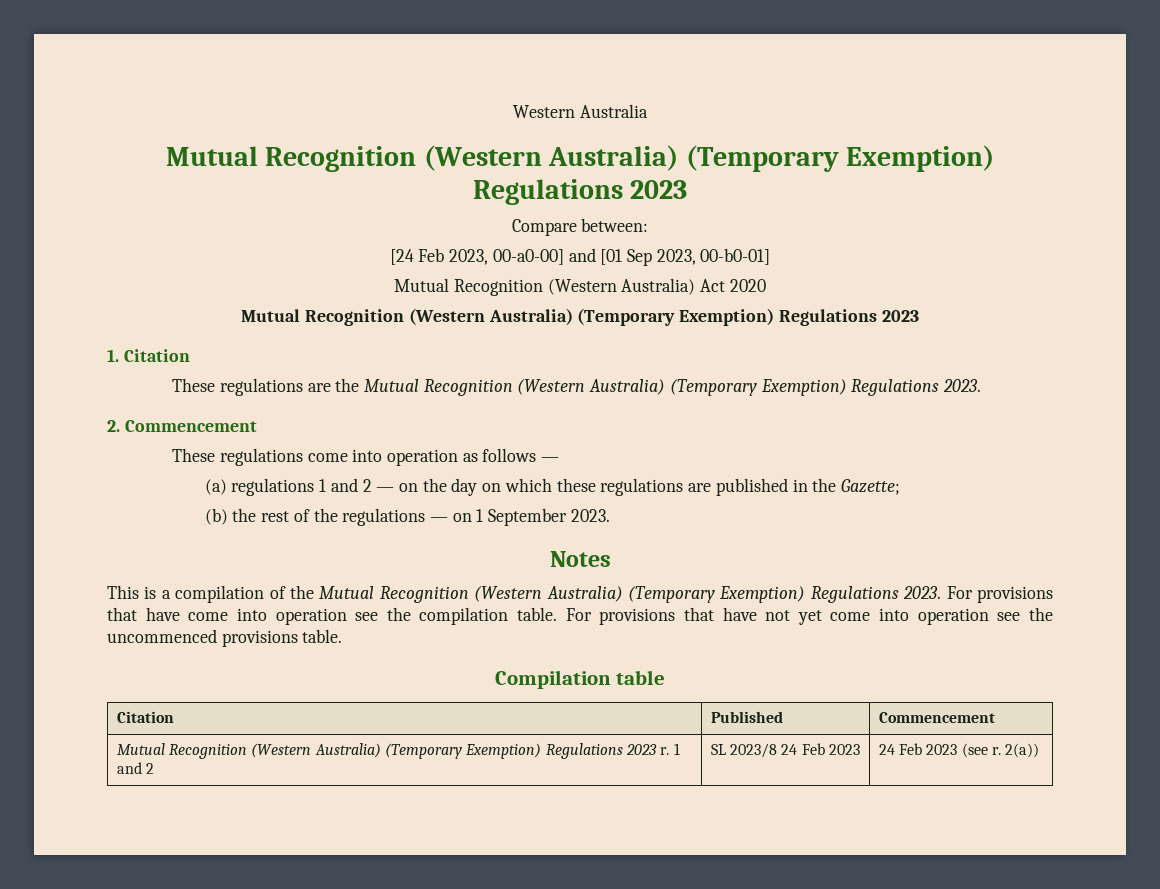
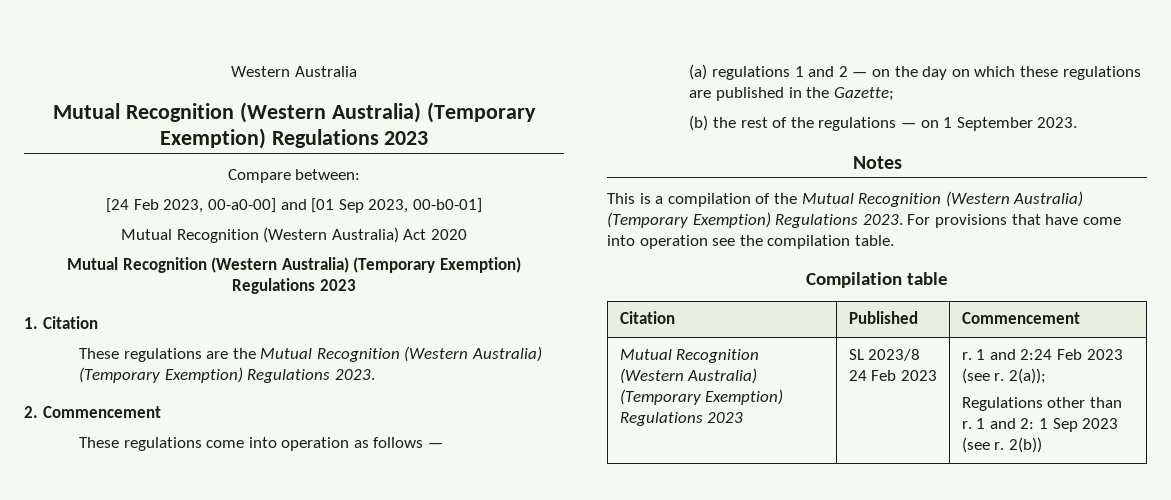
[565,607,1054,625] [107,629,343,647] For provisions that have not yet come into operation see the uncommenced provisions table. -> (894, 240) none
[660,743,680,755] [116,762,155,774] r. 1 and 2 -> (744, 417) none
[878,743,1040,758] 24 Feb 2023 (see r. 2(a)) -> [961,349,1123,360] [961,368,1046,384] [961,397,1122,411] [961,418,1119,432] [961,437,1042,453] r. 1 and 2:24 Feb 2023 (see r. 2(a)); // Regulations other than r. 1 and 2: 1 Sep 2023 (see r. 2(b))

